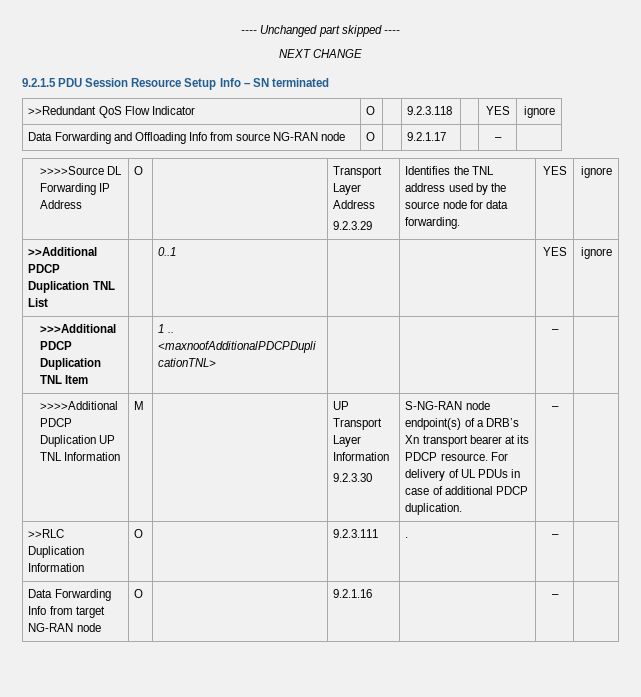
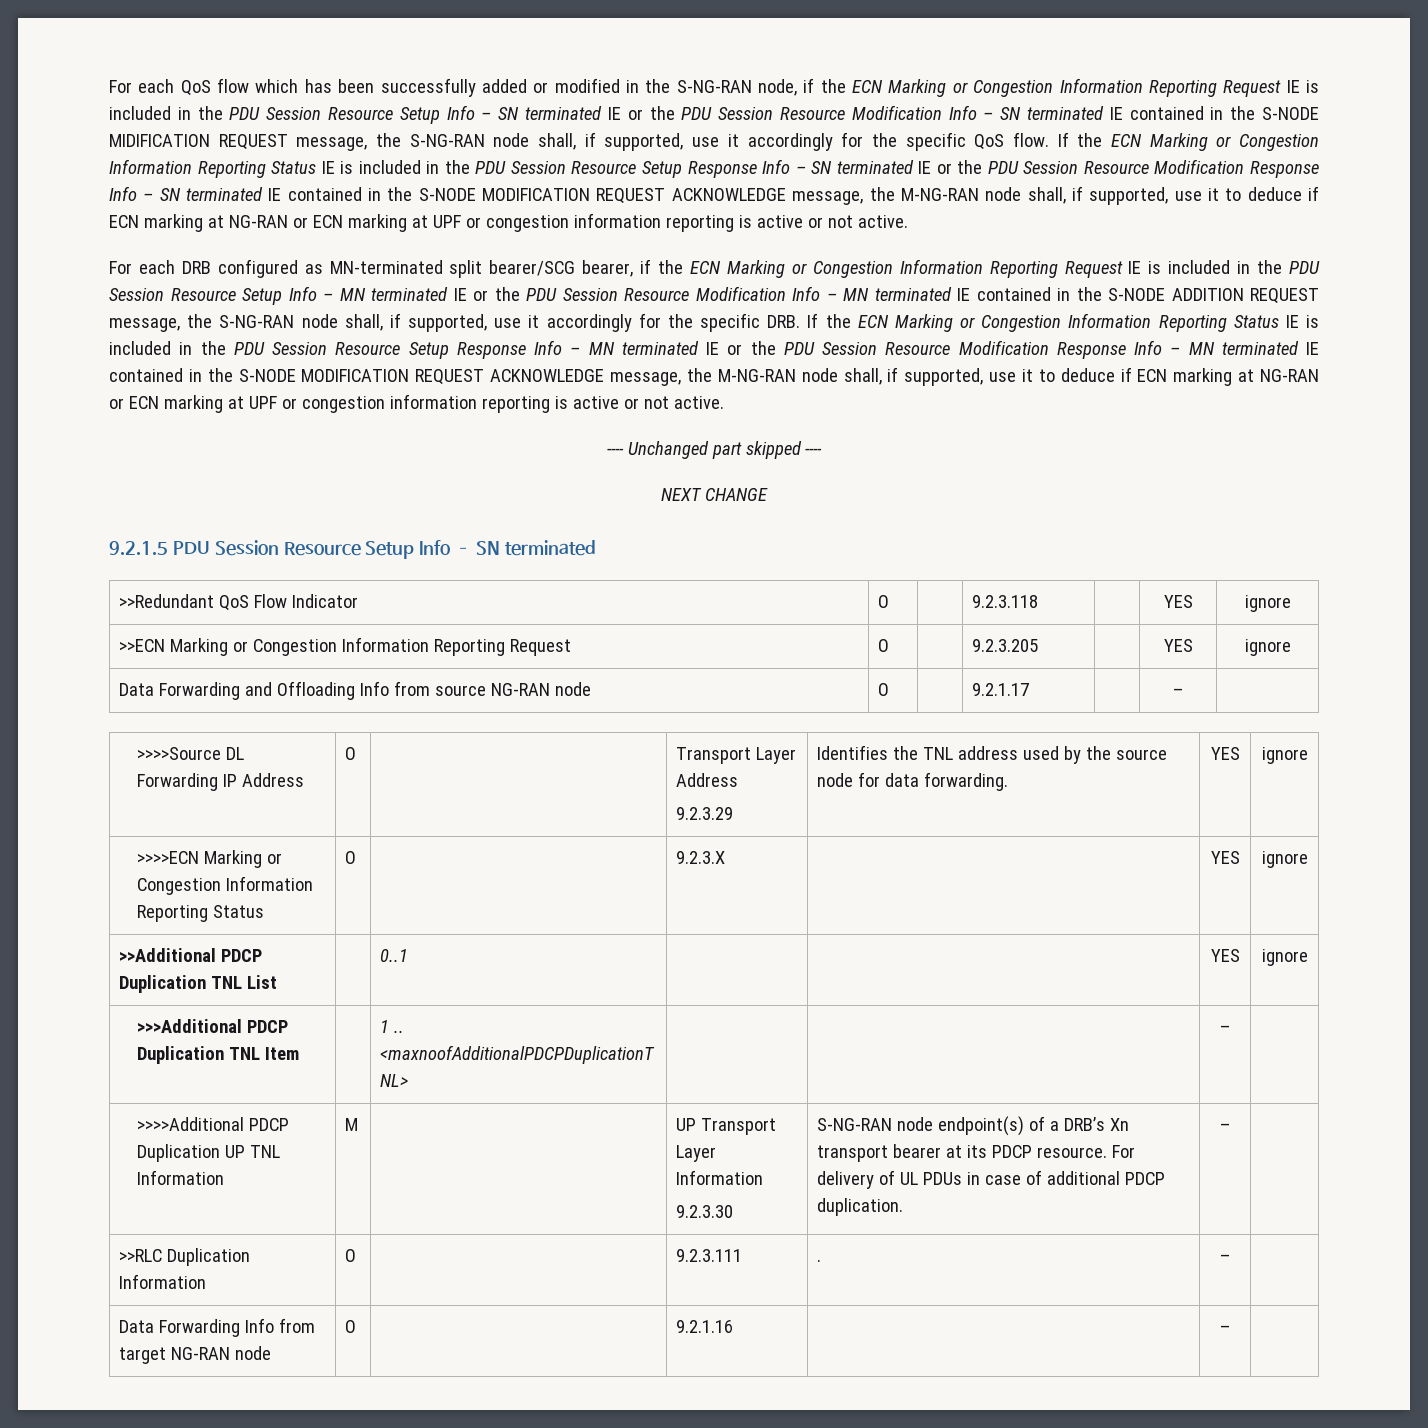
(241, 32) none -> [109,78,1319,97] [109,105,1319,124] [109,132,1319,151] [109,159,1319,178] [109,186,1319,205] [109,213,908,232] [109,259,1320,278] [109,286,1319,305] [109,313,1319,332] [109,340,1319,359] [109,367,1319,386] [109,394,724,413] For each QoS flow which has been successfully added or modified in the S-NG-RAN node, if the ECN Marking or Congestion Information Reporting Request IE is included in the PDU Session Resource Setup Info – SN terminated IE or the PDU Session Resource Modification Info – SN terminated IE contained in the S-NODE MIDIFICATION REQUEST message, the S-NG-RAN node shall, if supported, use it accordingly for the specific QoS flow. If the ECN Marking or Congestion Information Reporting Status IE is included in the PDU Session Resource Setup Response Info – SN terminated IE or the PDU Session Resource Modification Response Info – SN terminated IE contained in the S-NODE MODIFICATION REQUEST ACKNOWLEDGE message, the M-NG-RAN node shall, if supported, use it to deduce if ECN marking at NG-RAN or ECN marking at UPF or congestion information reporting is active or not active. // For each DRB configured as MN-terminated split bearer/SCG bearer, if the ECN Marking or Congestion Information Reporting Request IE is included in the PDU Session Resource Setup Info – MN terminated IE or the PDU Session Resource Modification Info – MN terminated IE contained in the S-NODE ADDITION REQUEST message, the S-NG-RAN node shall, if supported, use it accordingly for the specific DRB. If the ECN Marking or Congestion Information Reporting Status IE is included in the PDU Session Resource Setup Response Info – MN terminated IE or the PDU Session Resource Modification Response Info – MN terminated IE contained in the S-NODE MODIFICATION REQUEST ACKNOWLEDGE message, the M-NG-RAN node shall, if supported, use it to deduce if ECN marking at NG-RAN or ECN marking at UPF or congestion information reporting is active or not active. //
(555, 112) none -> [119,637,572,656] [878,639,890,652] [972,639,1039,652] [1163,639,1193,652] [1244,639,1291,656] // >>ECN Marking or Congestion Information Reporting Request | O | | 9.2.3.205 | | YES | ignore
(612, 172) none -> [136,850,282,868] [136,876,313,895] [136,905,264,922] [345,851,357,864] [676,851,726,864] [1210,851,1240,864] [1261,851,1308,868] // >>>>ECN Marking or Congestion Information Reporting Status | O | | 9.2.3.X | | YES | ignore

